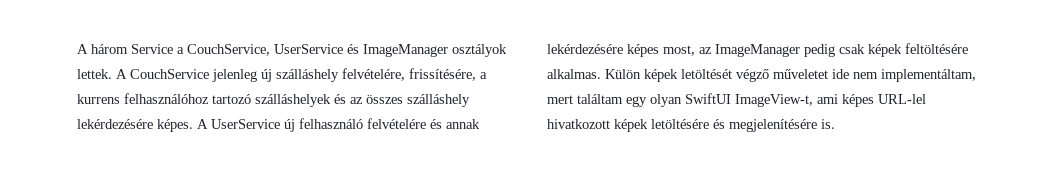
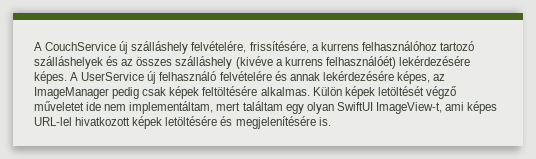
[77,44,507,57] [77,69,257,82] A három Service a CouchService, UserService és ImageManager osztályok lettek. A CouchService jelenleg -> [34,42,117,51] A CouchService
(470, 100) none -> [235,56,396,69] (kivéve a kurrens felhasználóét)
[627,44,695,57] képes most, -> [396,71,430,84] képes,

